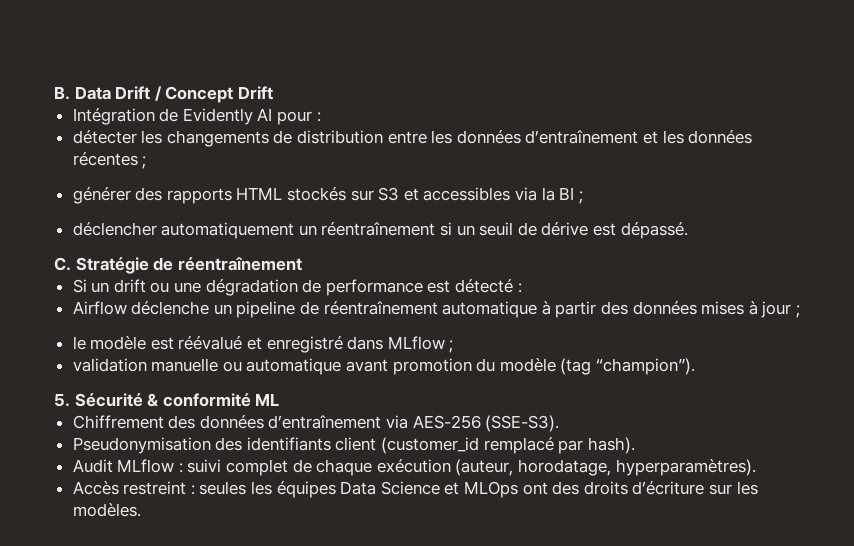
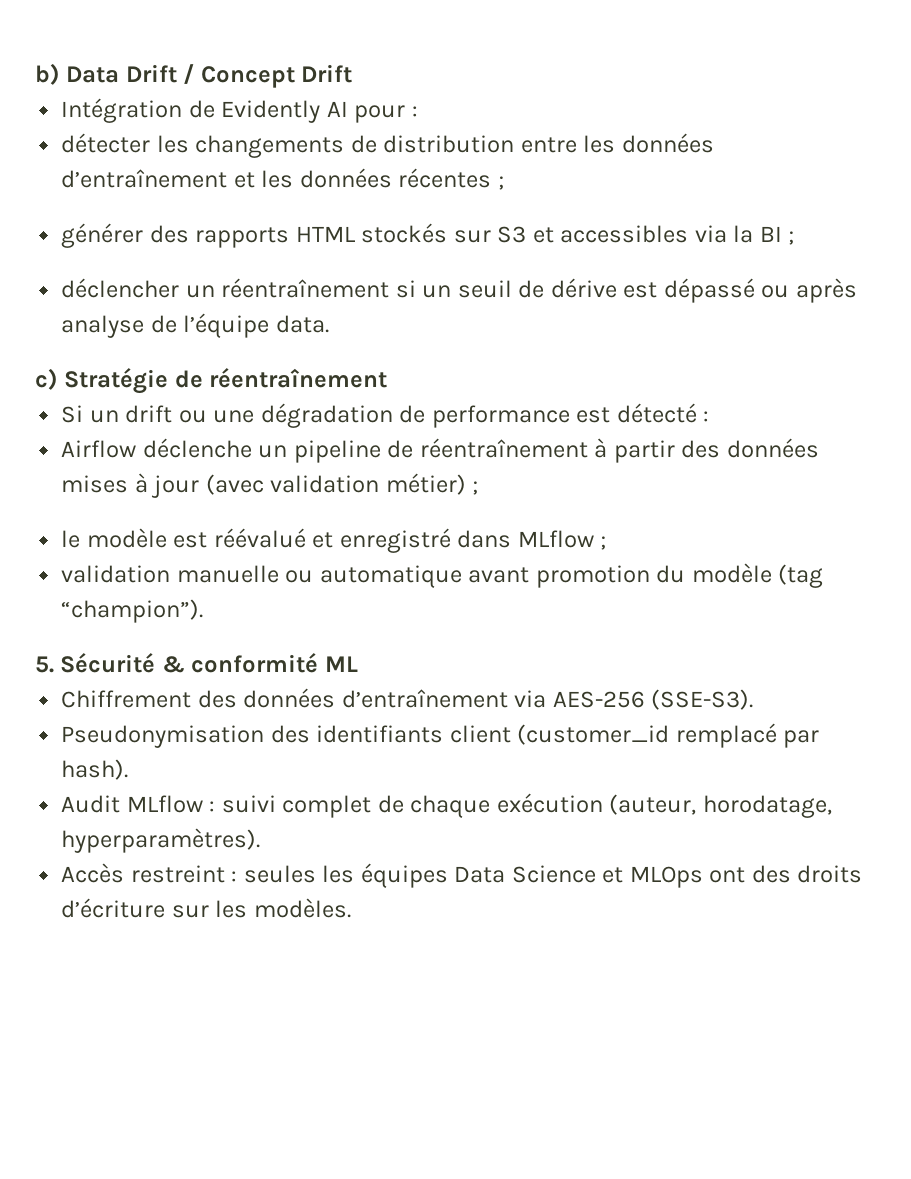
[54,86,70,100] B. -> [35,63,60,85] b)
[161,222,295,239] automatiquement -> (180, 288) none
[620,222,688,239] [54,257,71,271] dépassé. // C. -> [663,278,857,303] [61,313,329,338] [35,368,58,390] dépassé ou après analyse de l’équipe data. // c)
[442,301,538,318] automatique -> (588, 448) none
(792, 309) none -> [205,473,466,495] (avec validation métier)

